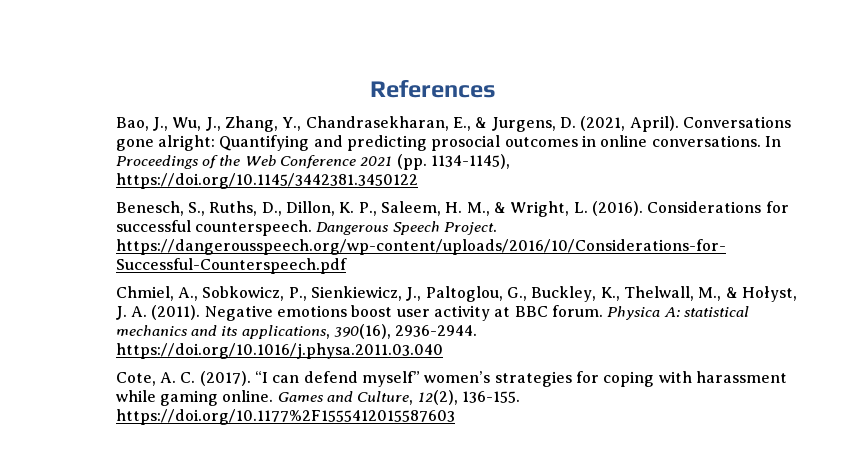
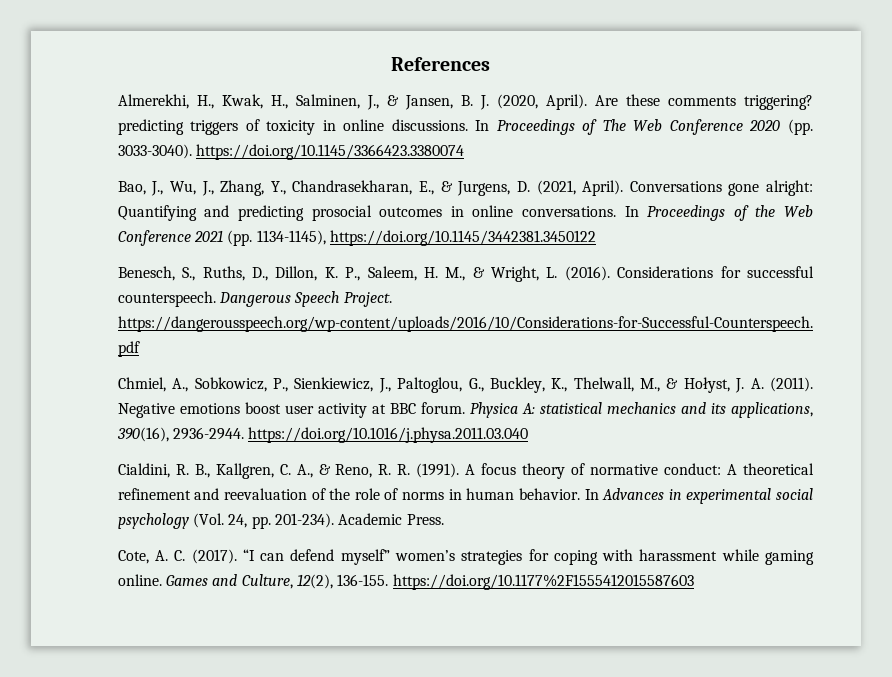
(496, 88) none -> [117,94,813,110] [117,119,813,135] [117,144,465,160] // Almerekhi, H., Kwak, H., Salminen, J., & Jansen, B. J. (2020, April). Are these comments triggering? predicting triggers of toxicity in online discussions. In Proceedings of The Web Conference 2020 (pp. 3033-3040). https://doi.org/10.1145/3366423.3380074
(443, 351) none -> [117,463,814,479] [117,488,813,504] [117,513,444,529] // Cialdini, R. B., Kallgren, C. A., & Reno, R. R. (1991). A focus theory of normative conduct: A theoretical refinement and reevaluation of the role of norms in human behavior. In Advances in experimental social psychology (Vol. 24, pp. 201-234). Academic Press.

